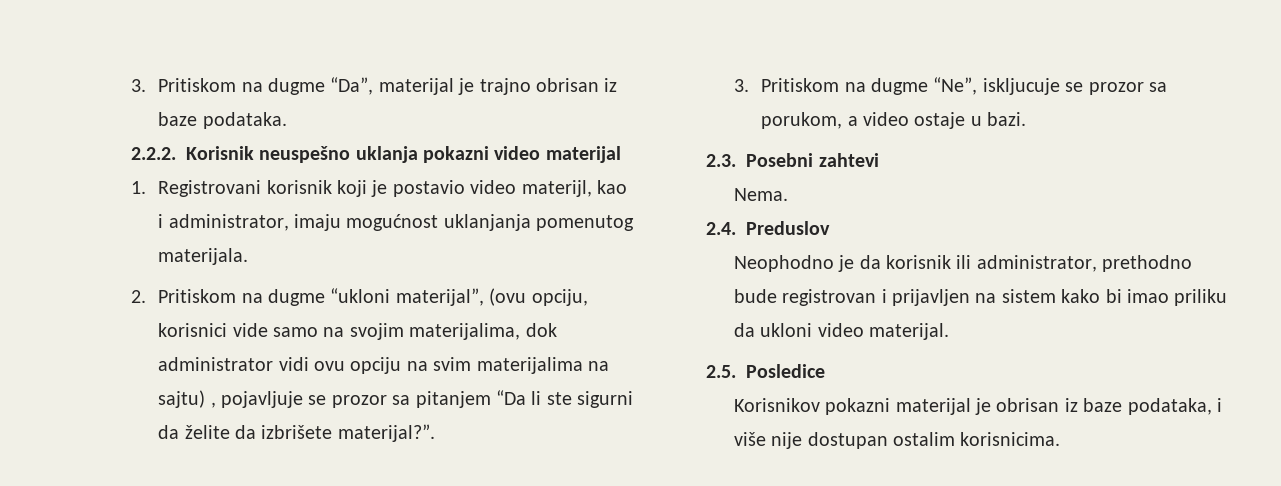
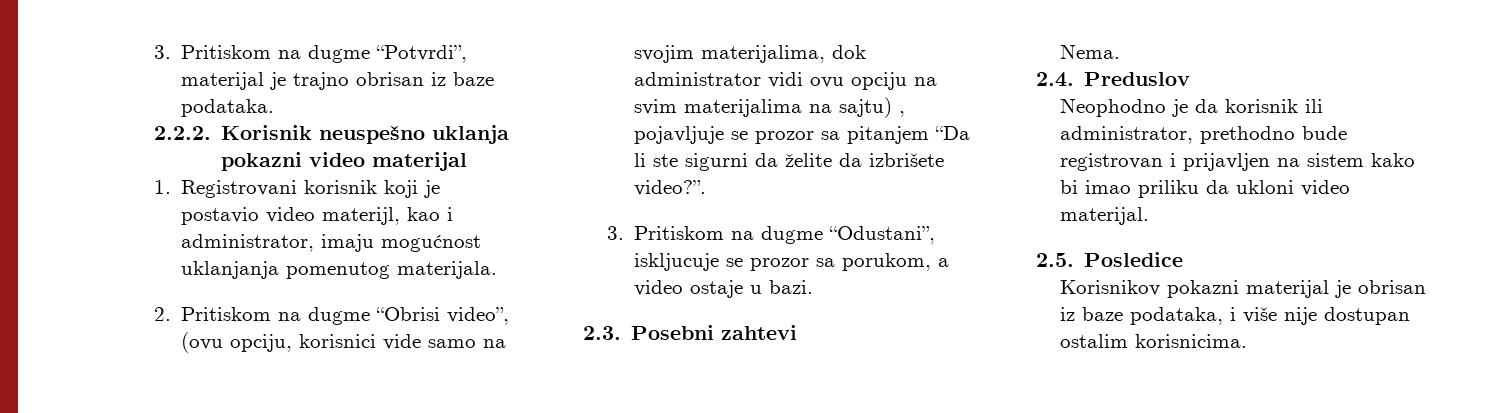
[130,77,374,95] 3. Pritiskom na dugme “Da”, -> [153,45,467,63] 3. Pritiskom na dugme “Potvrdi”,
[330,288,484,306] “ukloni materijal”, -> [375,307,509,325] “Obrisi video”,
[337,424,435,442] [733,77,978,95] materijal?”. // 3. Pritiskom na dugme “Ne”, -> [633,180,706,196] [606,226,935,244] video?”. // 3. Pritiskom na dugme “Odustani”,

